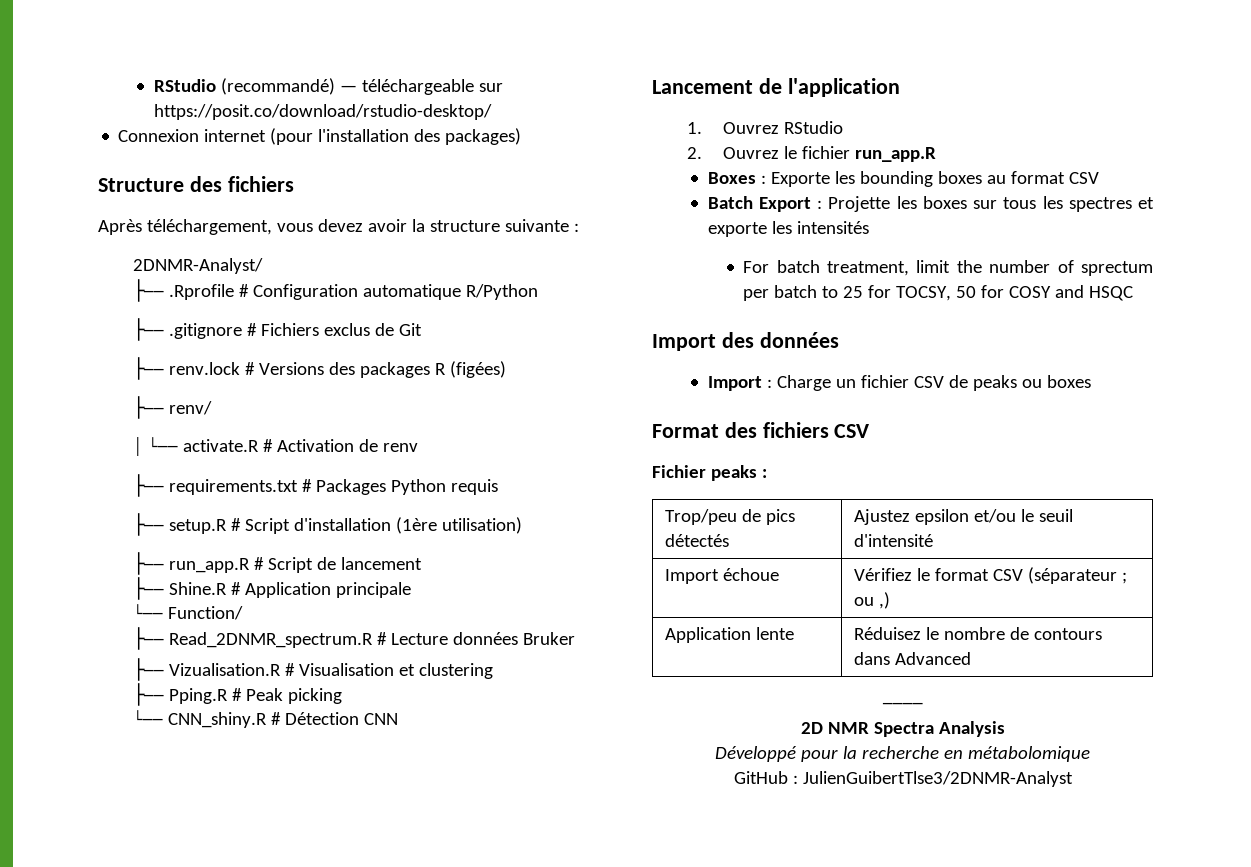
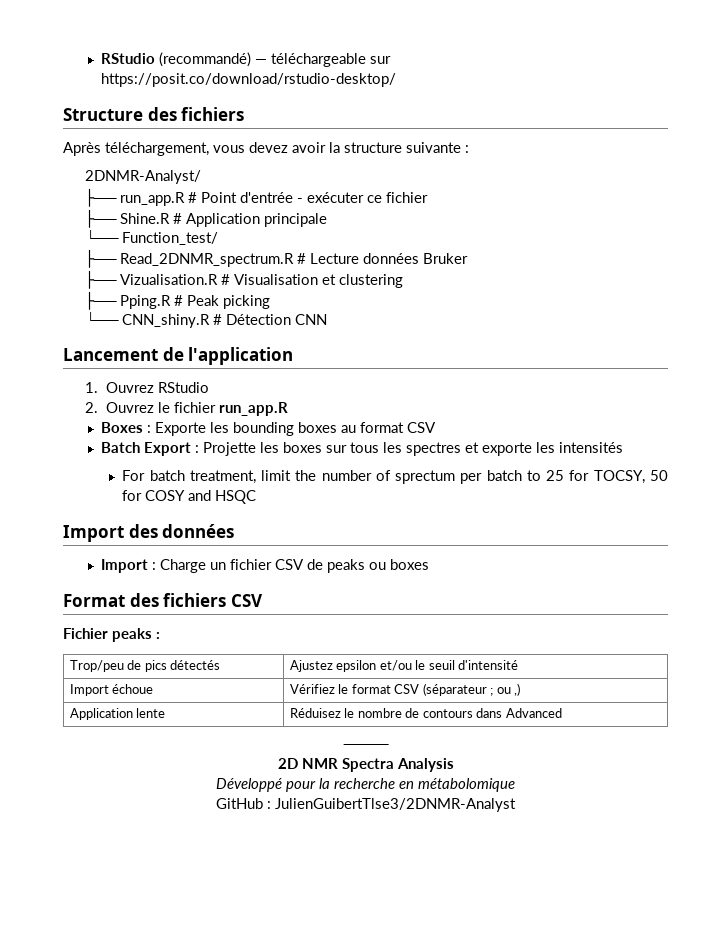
[118,128,522,145] // Connexion internet (pour l'installation des packages) -> (396, 80) none
[169,284,539,300] [133,318,423,341] [133,357,507,380] [133,396,213,419] [133,437,419,456] [133,474,499,497] [133,513,523,536] [133,552,423,575] .Rprofile # Configuration automatique R/Python // ├── .gitignore # Fichiers exclus de Git // ├── renv.lock # Versions des packages R (figées) // ├── renv/ // │ └── activate.R # Activation de renv // ├── requirements.txt # Packages Python requis // ├── setup.R # Script d'installation (1ère utilisation) // ├── run_app.R # Script de lancement -> [119,192,428,206] run_app.R # Point d'entrée - exécuter ce fichier
[168,606,244,620] Function/ -> [121,232,218,245] Function_test/

